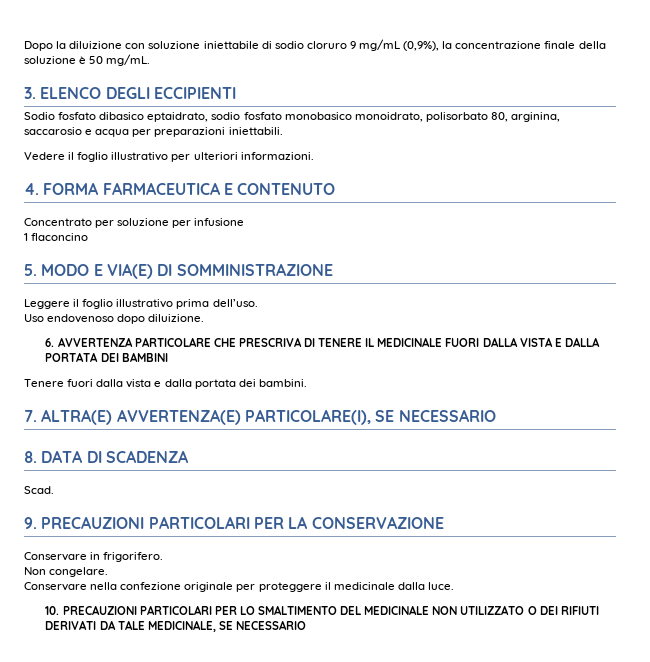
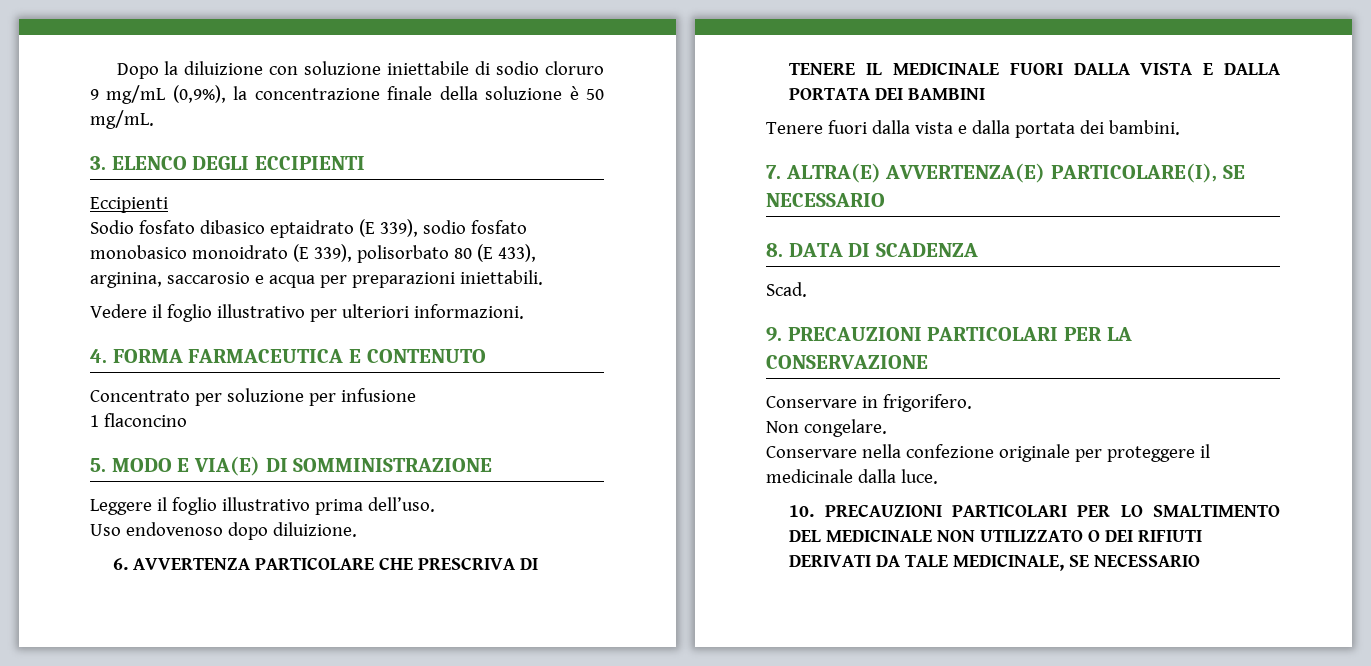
(236, 93) none -> [90,197,168,213] // Eccipienti
[147,112,508,122] eptaidrato, sodio fosfato monobasico monoidrato, polisorbato 80, -> [269,219,527,238] [90,244,536,263] eptaidrato (E 339), sodio fosfato monobasico monoidrato (E 339), polisorbato 80 (E 433),

